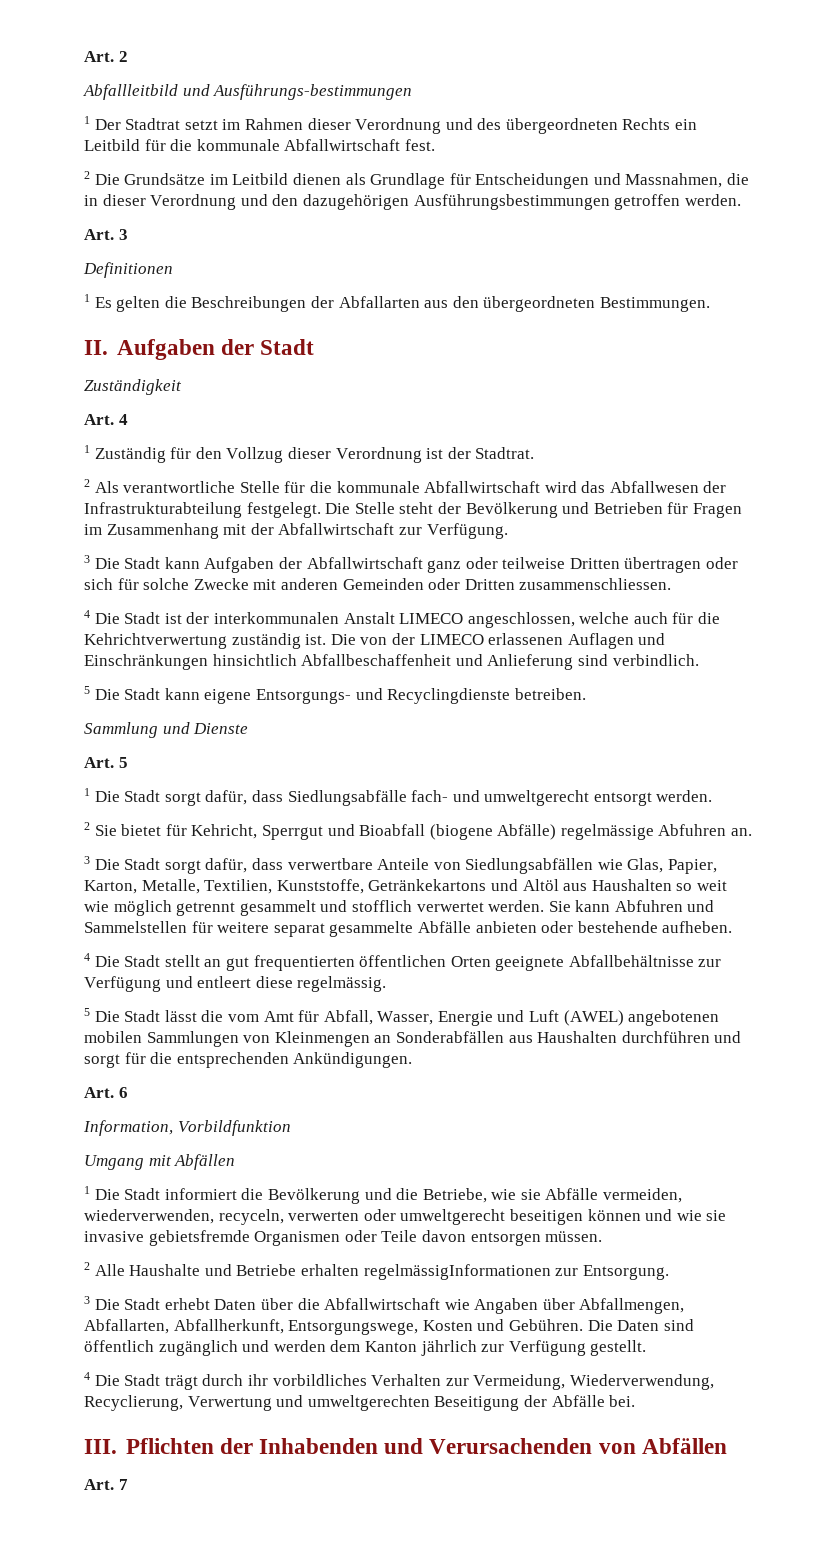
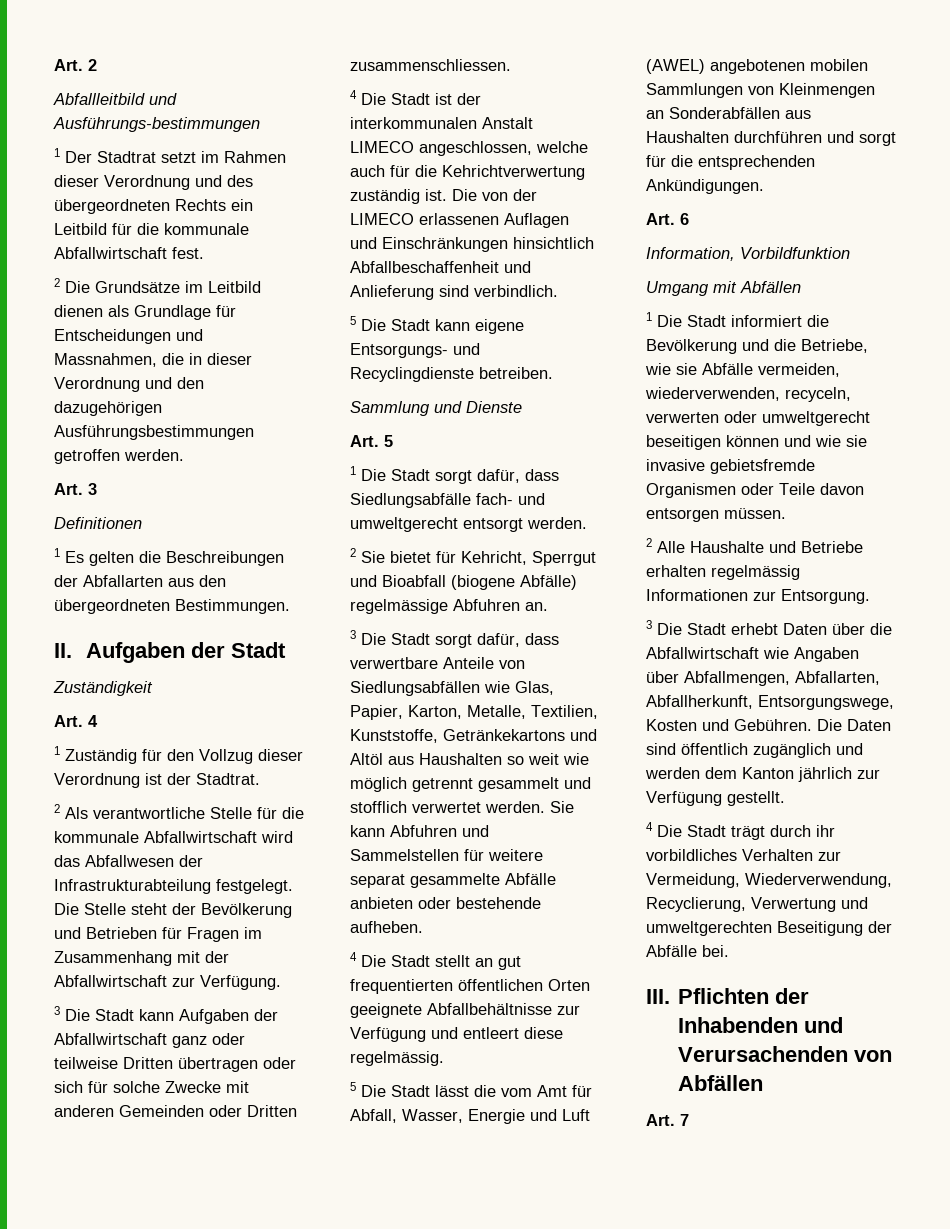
[363,1264,551,1280] regelmässigInformationen -> [711,565,800,580] [646,589,748,601] regelmässig Informationen

